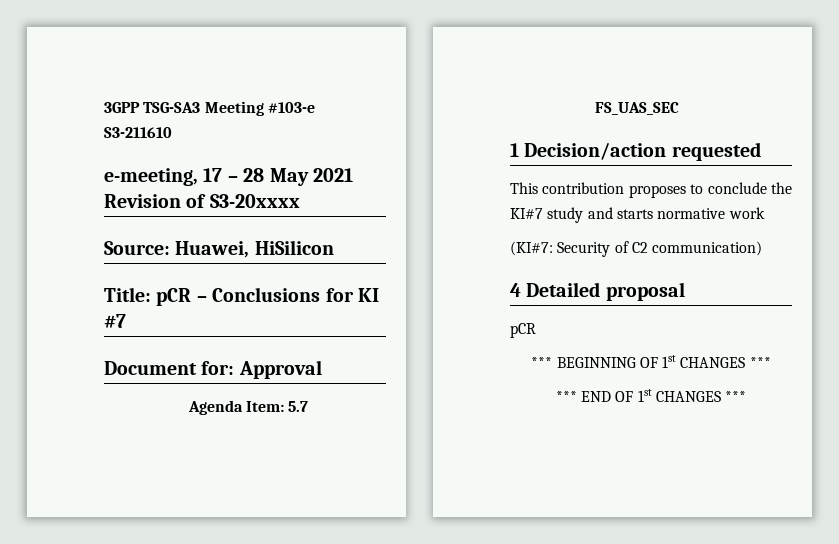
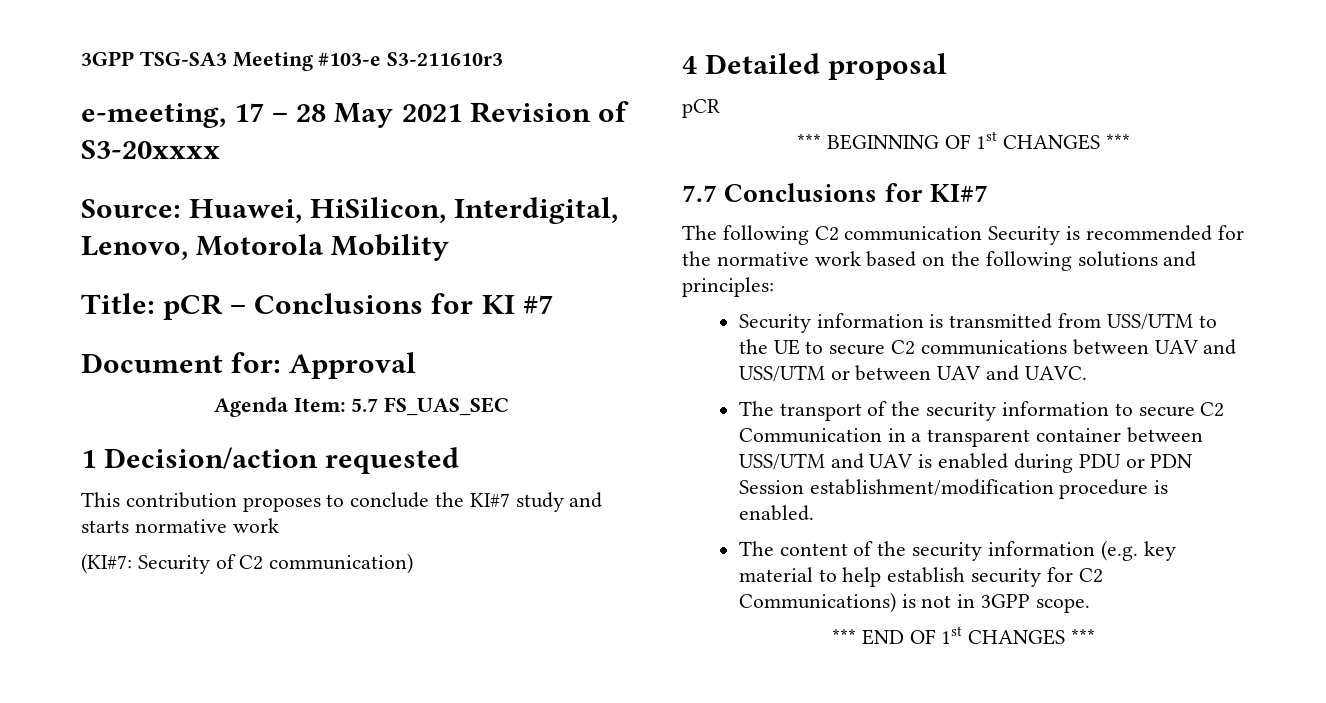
[104,127,172,138] S3-211610 -> [387,52,504,66] S3-211610r3
[254,240,334,255] HiSilicon -> [310,197,619,224] [81,234,450,261] HiSilicon, Interdigital, Lenovo, Motorola Mobility
(771, 362) none -> [682,183,988,202] [682,225,1244,245] [682,251,1197,271] [682,277,774,297] [738,313,1217,333] [738,339,1237,355] [738,365,1087,382] [738,401,1225,421] [738,427,1203,447] [738,453,1193,473] [738,479,1169,499] [738,505,814,521] [738,540,1176,561] [738,567,1103,587] [738,592,1090,613] // 7.7 Conclusions for KI#7 // The following C2 communication Security is recommended for the normative work based on the following solutions and principles: // Security information is transmitted from USS/UTM to the UE to secure C2 communications between UAV and USS/UTM or between UAV and UAVC. // The transport of the security information to secure C2 Communication in a transparent container between USS/UTM and UAV is enabled during PDU or PDN Session establishment/modification procedure is enabled. // The content of the security information (e.g. key material to help establish security for C2 Communications) is not in 3GPP scope.

